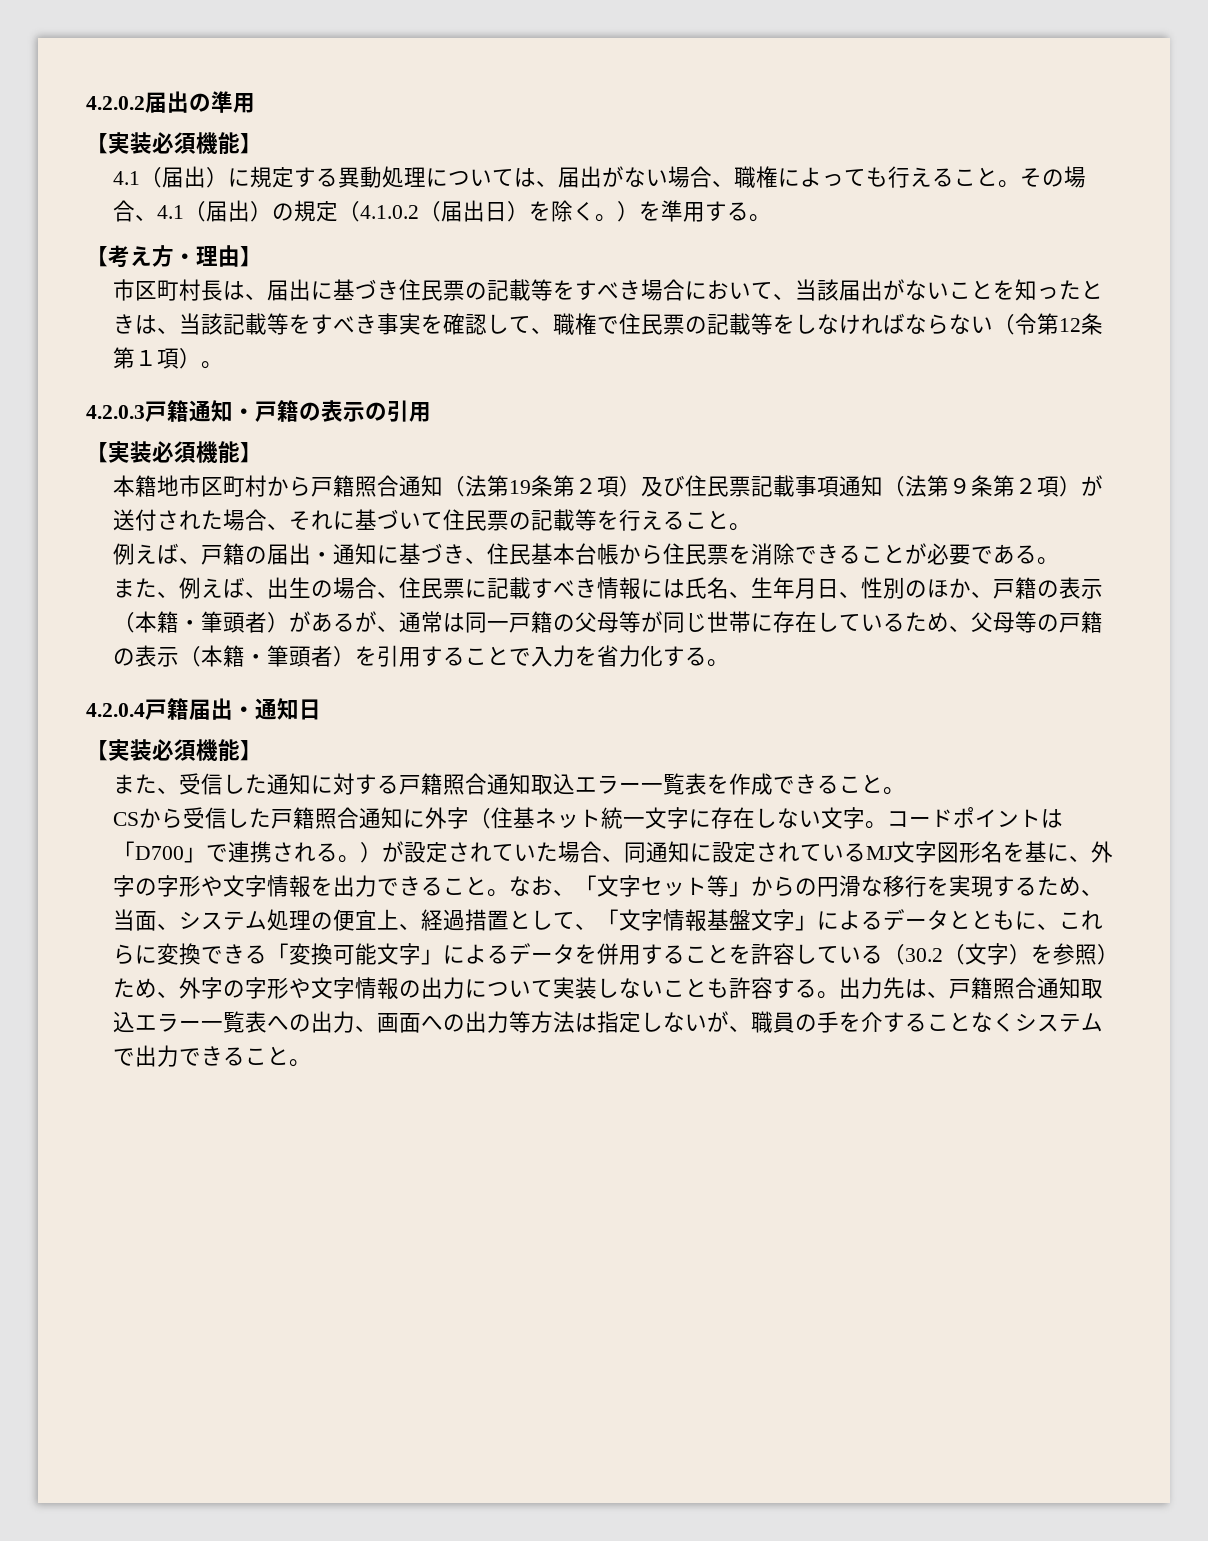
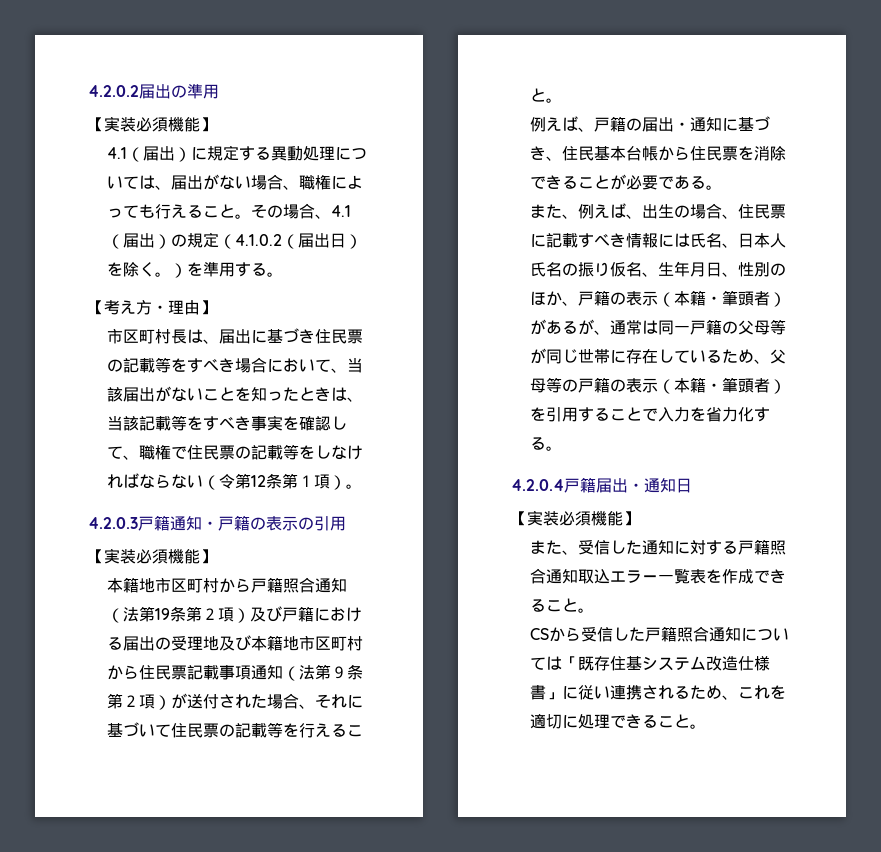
(685, 485) none -> [282,606,363,622] [107,635,364,651] [107,665,140,680] 戸籍における届出の受理地及び本籍地市区町村から
(751, 594) none -> [738,233,787,248] [530,262,659,277] 日本人氏名の振り仮名、
[424,807,1063,829] [112,841,1113,863] [112,875,1103,898] [112,909,1103,932] [112,943,1119,965] [112,977,1103,1000] [112,1011,1103,1033] [112,1045,179,1067] 外字（住基ネット統一文字に存在しない文字。コードポイントは「D700」で連携される。）が設定されていた場合、同通知に設定されているMJ文字図形名を基に、外字の字形や文字情報を出力できること。なお、「文字セット等」からの円滑な移行を実現するため、当面、システム処理の便宜上、経過措置として、「文字情報基盤文字」によるデータとともに、これらに変換できる「変換可能文字」によるデータを併用することを許容している（30.2（文字）を参照）ため、外字の字形や文字情報の出力について実装しないことも許容する。出力先は、戸籍照合通知取込エラー一覧表への出力、画面への出力等方法は指定しないが、職員の手を介することなくシステムで出力 -> [757,628,790,641] [530,656,771,671] [530,685,787,700] [530,713,611,729] ついては「既存住基システム改造仕様書」に従い連携されるため、これを適切に処理

